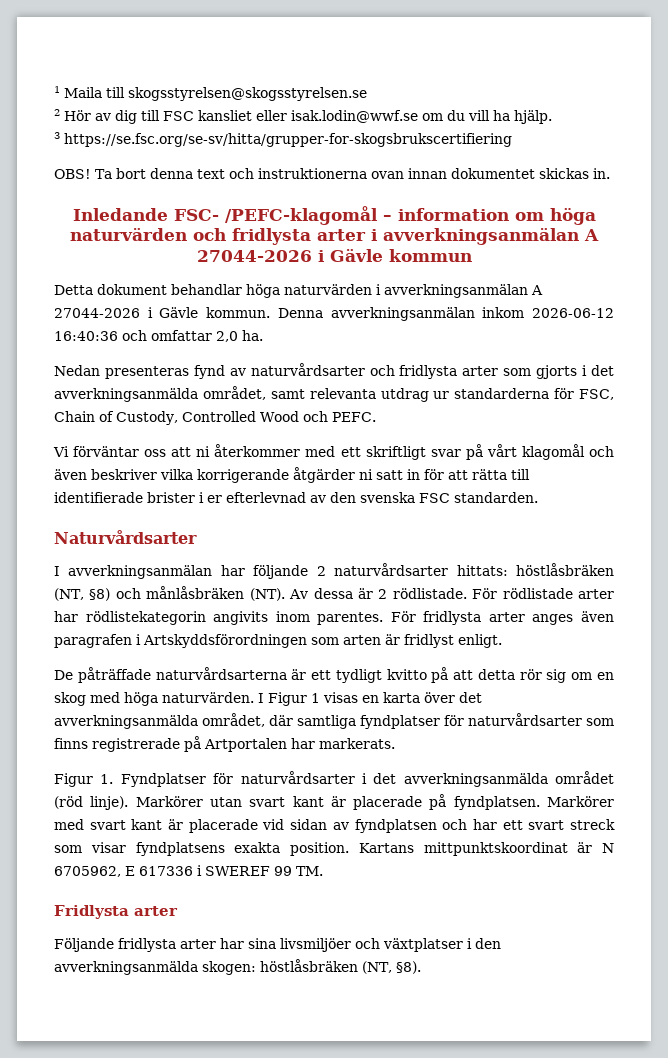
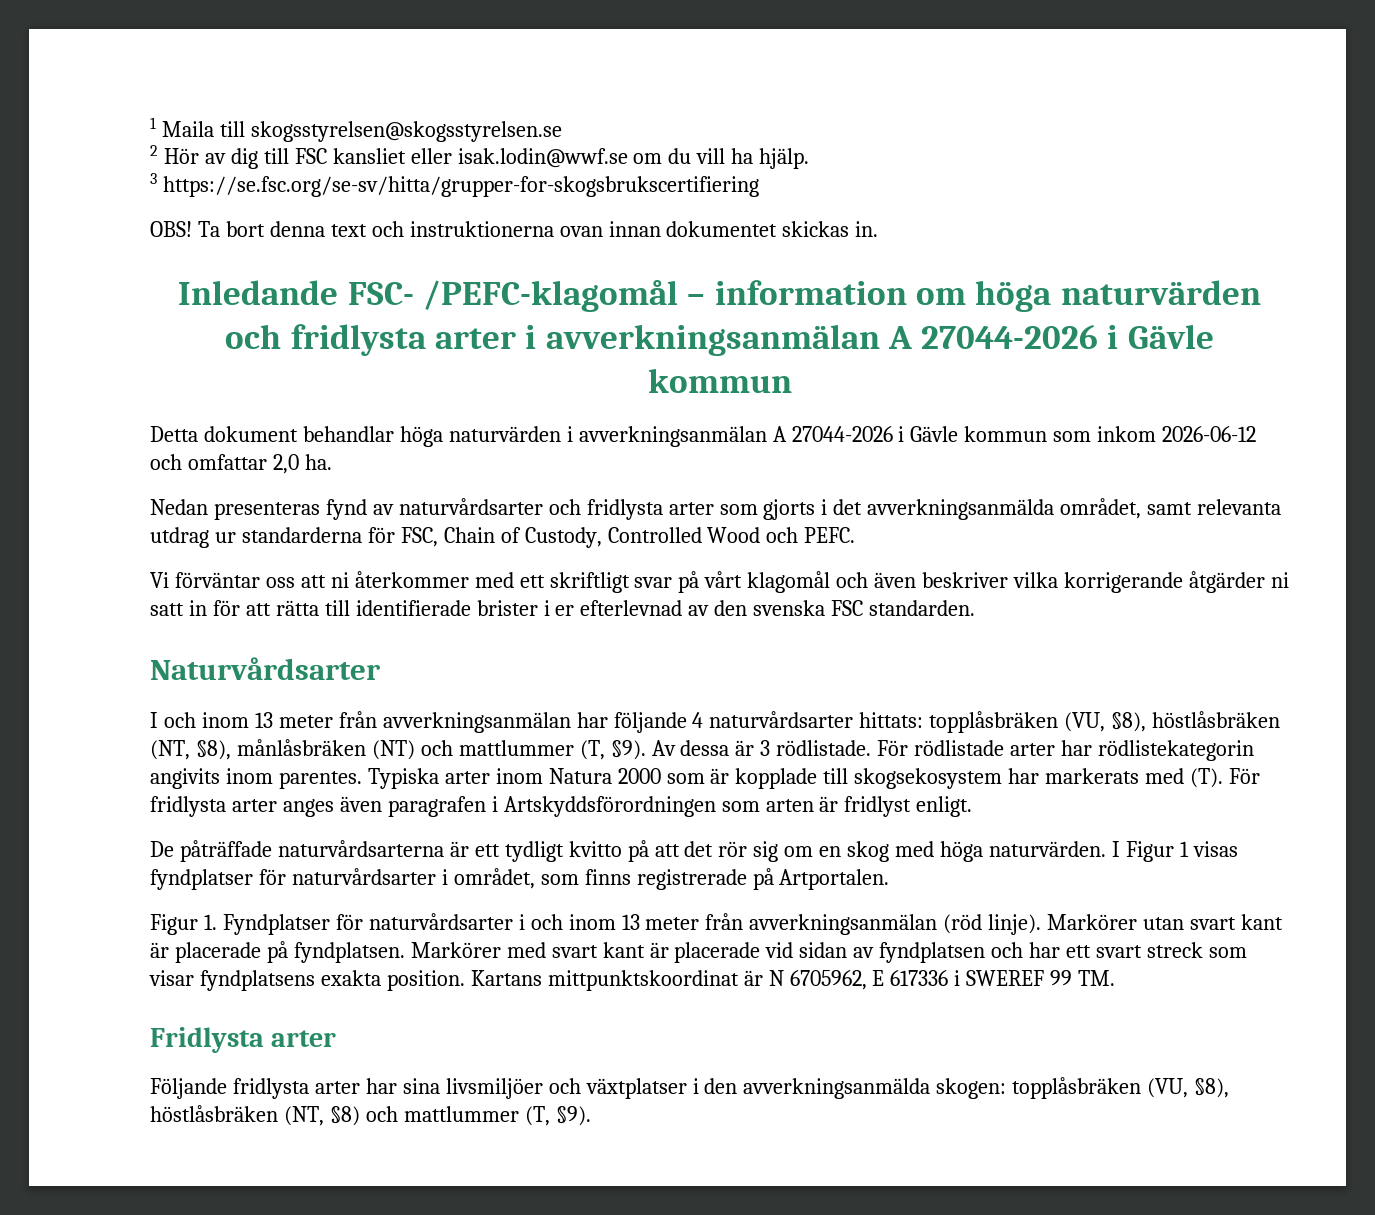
[206,307,475,321] kommun. Denna avverkningsanmälan -> [964,426,1092,442] kommun som
[54,331,118,341] 16:40:36 -> (1257, 434) none
(60, 571) none -> [163,711,377,728] och inom 13 meter från
[316,566,326,576] 2 -> [692,712,704,728] 4
[516,563,614,576] [54,586,285,601] höstlåsbräken (NT, §8) och månlåsbräken (NT). -> [929,711,1281,733] [150,739,646,760] topplåsbräken (VU, §8), höstlåsbräken (NT, §8), månlåsbräken (NT) och mattlummer (T, §9).
[378,589,388,599] 2 -> [760,740,771,756] 3
(384, 618) none -> [367,768,1224,789] Typiska arter inom Natura 2000 som är kopplade till skogsekosystem har markerats med (T).
[477,669,515,680] detta -> [684,841,714,857] det
[362,692,482,703] [54,713,356,729] en karta över det avverkningsanmälda området, där samtliga -> (1238, 849) none
(582, 719) none -> [441,868,535,889] i området,
[204,738,395,752] Artportalen har markerats. -> [779,869,890,890] Artportalen.
[373,771,614,787] det avverkningsanmälda området -> [530,913,938,935] och inom 13 meter från avverkningsanmälan
[260,959,421,974] höstlåsbräken (NT, §8). -> [1012,1077,1230,1099] [150,1105,591,1126] topplåsbräken (VU, §8), höstlåsbräken (NT, §8) och mattlummer (T, §9).

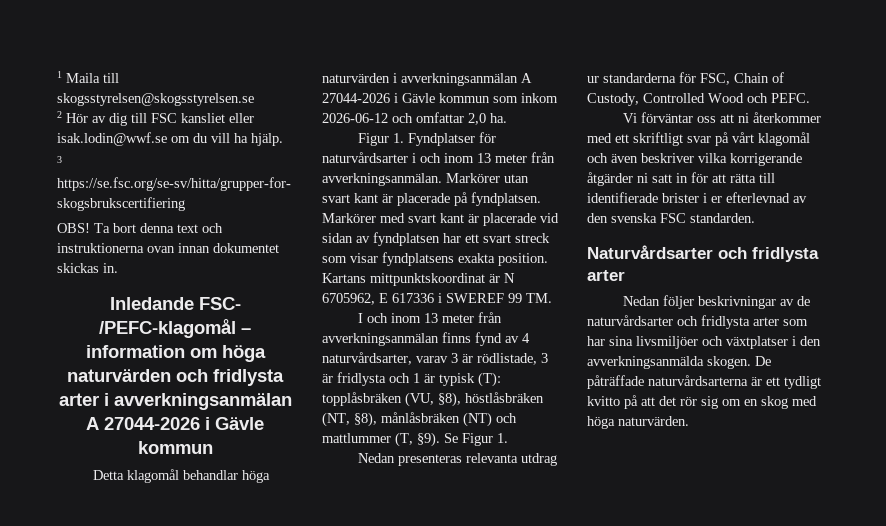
[203,426,298,442] dokument -> [127,469,180,483] klagomål
[150,498,1193,520] Nedan presenteras fynd av naturvårdsarter och fridlysta arter som gjorts i det avverkningsanmälda området, samt -> [358,132,497,146] [322,152,555,163] [322,173,529,186] [322,192,541,206] [322,213,559,226] [322,232,550,246] [322,252,548,266] [322,273,515,286] [322,293,552,305] [358,312,503,323] [322,332,530,346] [322,352,548,365] [322,372,501,387] [322,392,544,407] [322,412,517,427] [322,432,508,447] [358,453,463,466] Figur 1. Fyndplatser för naturvårdsarter i och inom 13 meter från avverkningsanmälan. Markörer utan svart kant är placerade på fyndplatsen. Markörer med svart kant är placerade vid sidan av fyndplatsen har ett svart streck som visar fyndplatsens exakta position. Kartans mittpunktskoordinat är N 6705962, E 617336 i SWEREF 99 TM. // I och inom 13 meter från avverkningsanmälan finns fynd av 4 naturvårdsarter, varav 3 är rödlistade, 3 är fridlysta och 1 är typisk (T): topplåsbräken (VU, §8), höstlåsbräken (NT, §8), månlåsbräken (NT) och mattlummer (T, §9). Se Figur 1. // Nedan presenteras
[150,711,1281,733] [150,739,1254,761] [150,768,1260,789] [150,796,973,817] // I och inom 13 meter från avverkningsanmälan har följande 4 naturvårdsarter hittats: topplåsbräken (VU, §8), höstlåsbräken (NT, §8), månlåsbräken (NT) och mattlummer (T, §9). Av dessa är 3 rödlistade. För rödlistade arter har rödlistekategorin angivits inom parentes. Typiska arter inom Natura 2000 som är kopplade till skogsekosystem har markerats med (T). För fridlysta arter anges även paragrafen i Artskyddsförordningen som arten är fridlyst enligt. // -> [718,247,819,262] [587,270,625,281] [623,295,811,309] [587,315,808,329] [587,336,821,349] [587,356,751,369] och fridlysta arter // Nedan följer beskrivningar av de naturvårdsarter och fridlysta arter som har sina livsmiljöer och växtplatser i den avverkningsanmälda skogen.
[1111,841,1238,862] [150,868,890,890] [150,913,1283,935] [150,941,1247,963] [149,970,1116,991] [150,1027,337,1053] [150,1077,1230,1099] [150,1105,591,1126] I Figur 1 visas fyndplatser för naturvårdsarter i området, som finns registrerade på Artportalen. // Figur 1. Fyndplatser för naturvårdsarter i och inom 13 meter från avverkningsanmälan (röd linje). Markörer utan svart kant är placerade på fyndplatsen. Markörer med svart kant är placerade vid sidan av fyndplatsen och har ett svart streck som visar fyndplatsens exakta position. Kartans mittpunktskoordinat är N 6705962, E 617336 i SWEREF 99 TM. // Fridlysta arter // Följande fridlysta arter har sina livsmiljöer och växtplatser i den avverkningsanmälda skogen: topplåsbräken (VU, §8), höstlåsbräken (NT, §8) och mattlummer (T, §9). -> (689, 421) none

